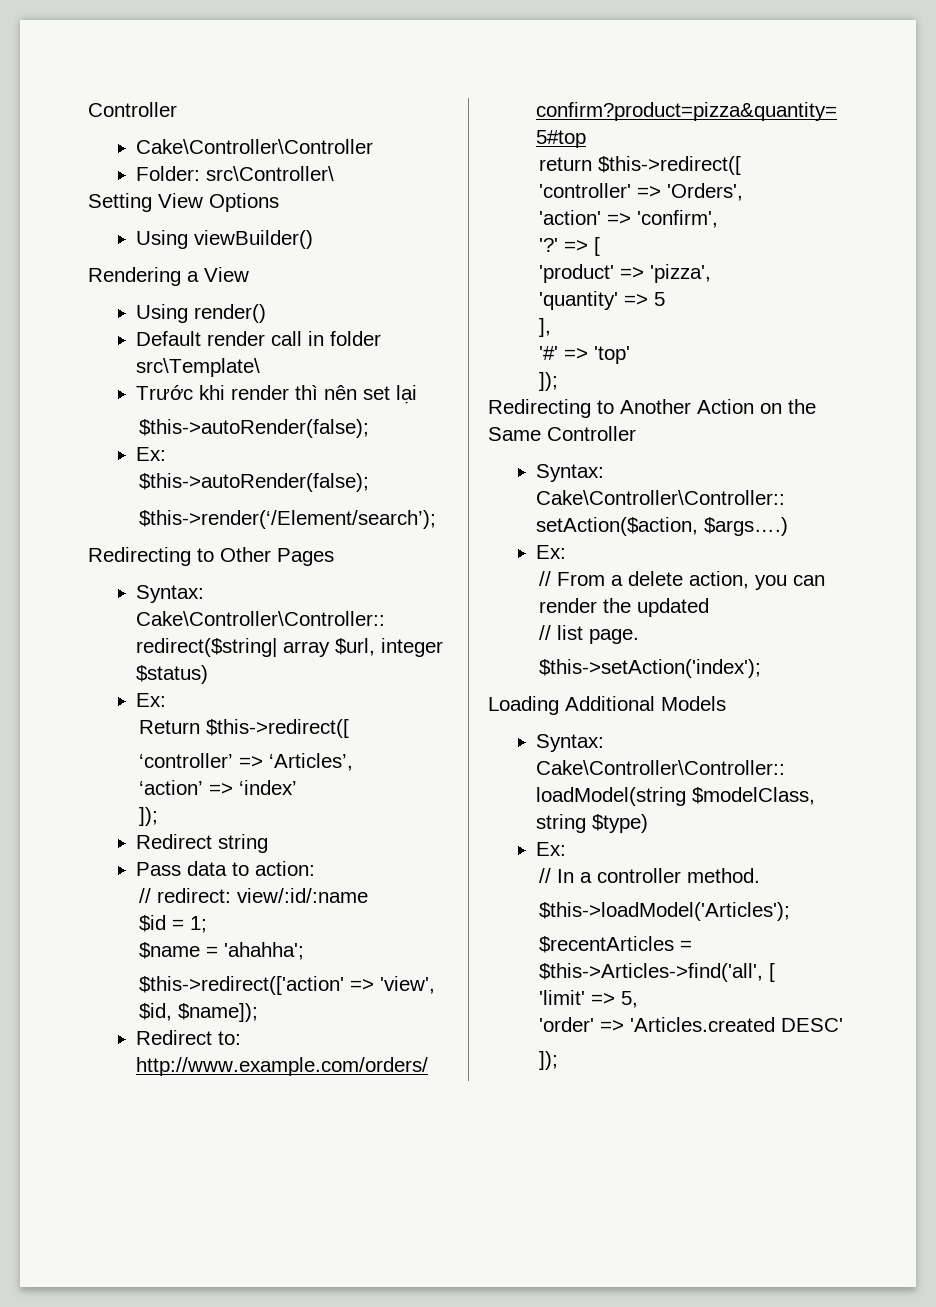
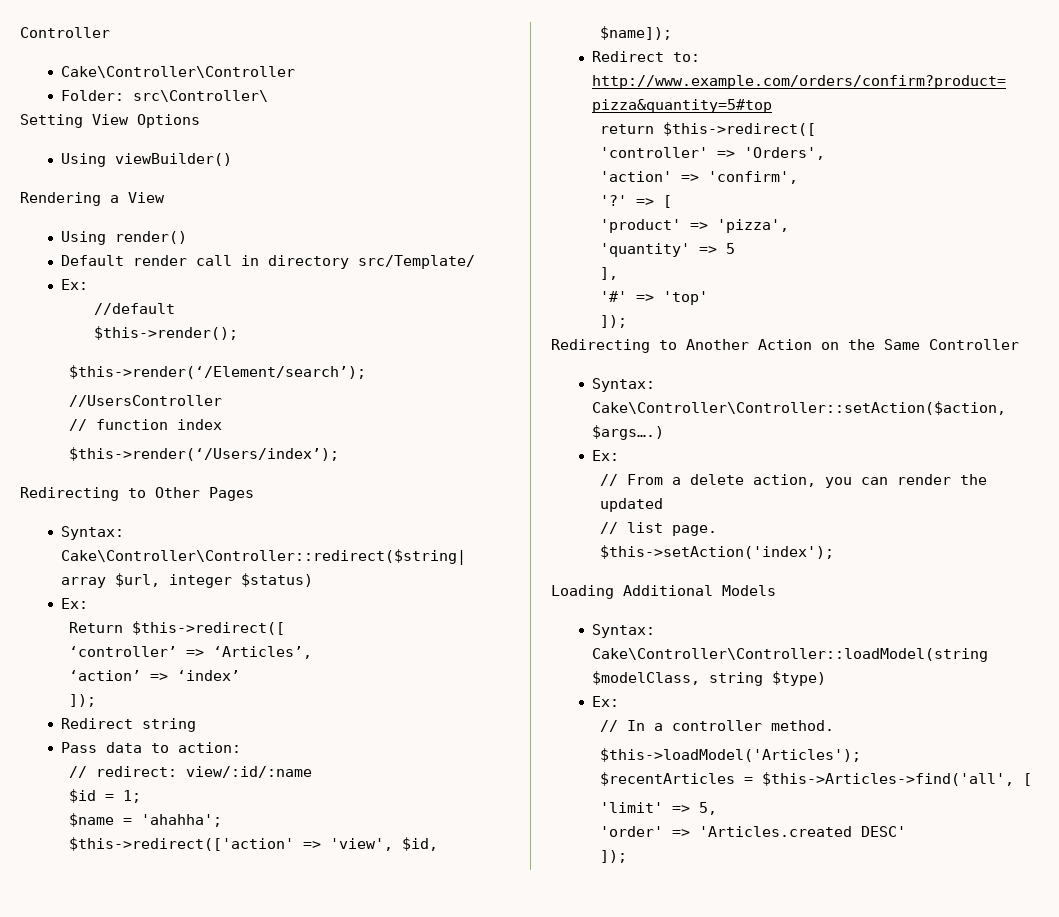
[330,331,382,346] [136,358,261,377] [136,385,418,404] [139,419,370,438] [136,447,167,461] [139,473,370,492] folder src\Template\ // Trước khi render thì nên set lại // $this->autoRender(false); // Ex: // $this->autoRender(false); -> [268,255,476,269] [61,279,89,290] [93,303,175,315] [93,326,238,340] directory src/Template/ // Ex: // //default // $this->render();
(437, 519) none -> [69,395,223,407] [69,419,223,431] [69,447,340,461] // //UsersController // // function index // $this->render(‘/Users/index’);

